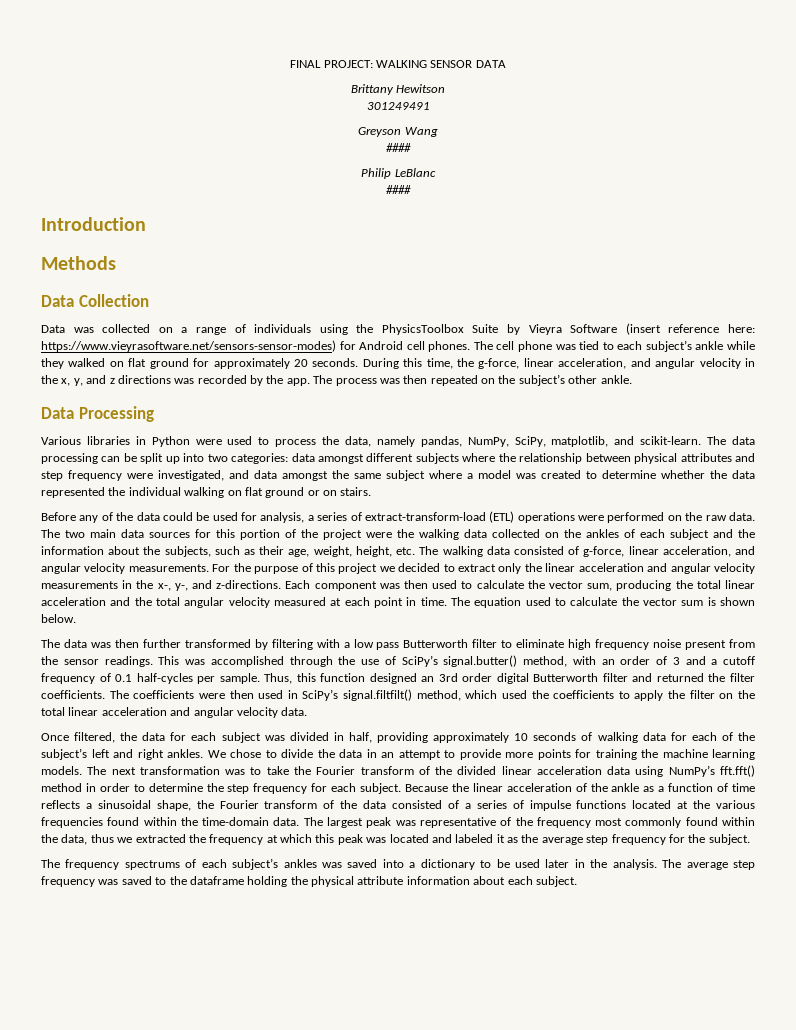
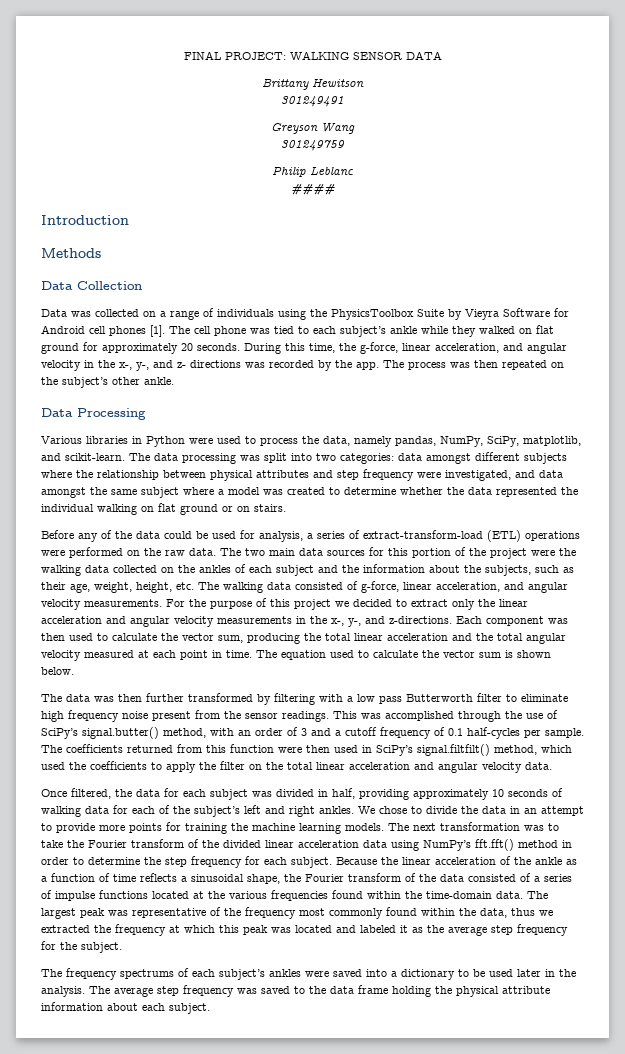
[386,143,411,152] #### -> [281,140,344,151] 301249759
[394,168,436,177] LeBlanc -> [310,166,354,175] Leblanc
[625,323,755,335] [41,340,336,352] (insert reference here: https://www.vieyrasoftware.net/sensors-sensor-modes) -> (550, 312) none
[428,341,471,352] phones. -> [109,325,165,337] phones [1].
[61,375,115,386] x, y, and z -> [119,360,186,371] x-, y-, and z-
[101,453,180,464] can be split up -> [240,453,287,463] was split
[264,673,755,684] [41,690,195,699] Thus, this function designed an 3rd order digital Butterworth filter and returned the filter coefficients. The coefficients -> [41,744,274,753] The coefficients returned from this function
[322,862,342,868] was -> [305,971,329,977] were
[189,876,244,885] dataframe -> [330,985,388,994] data frame

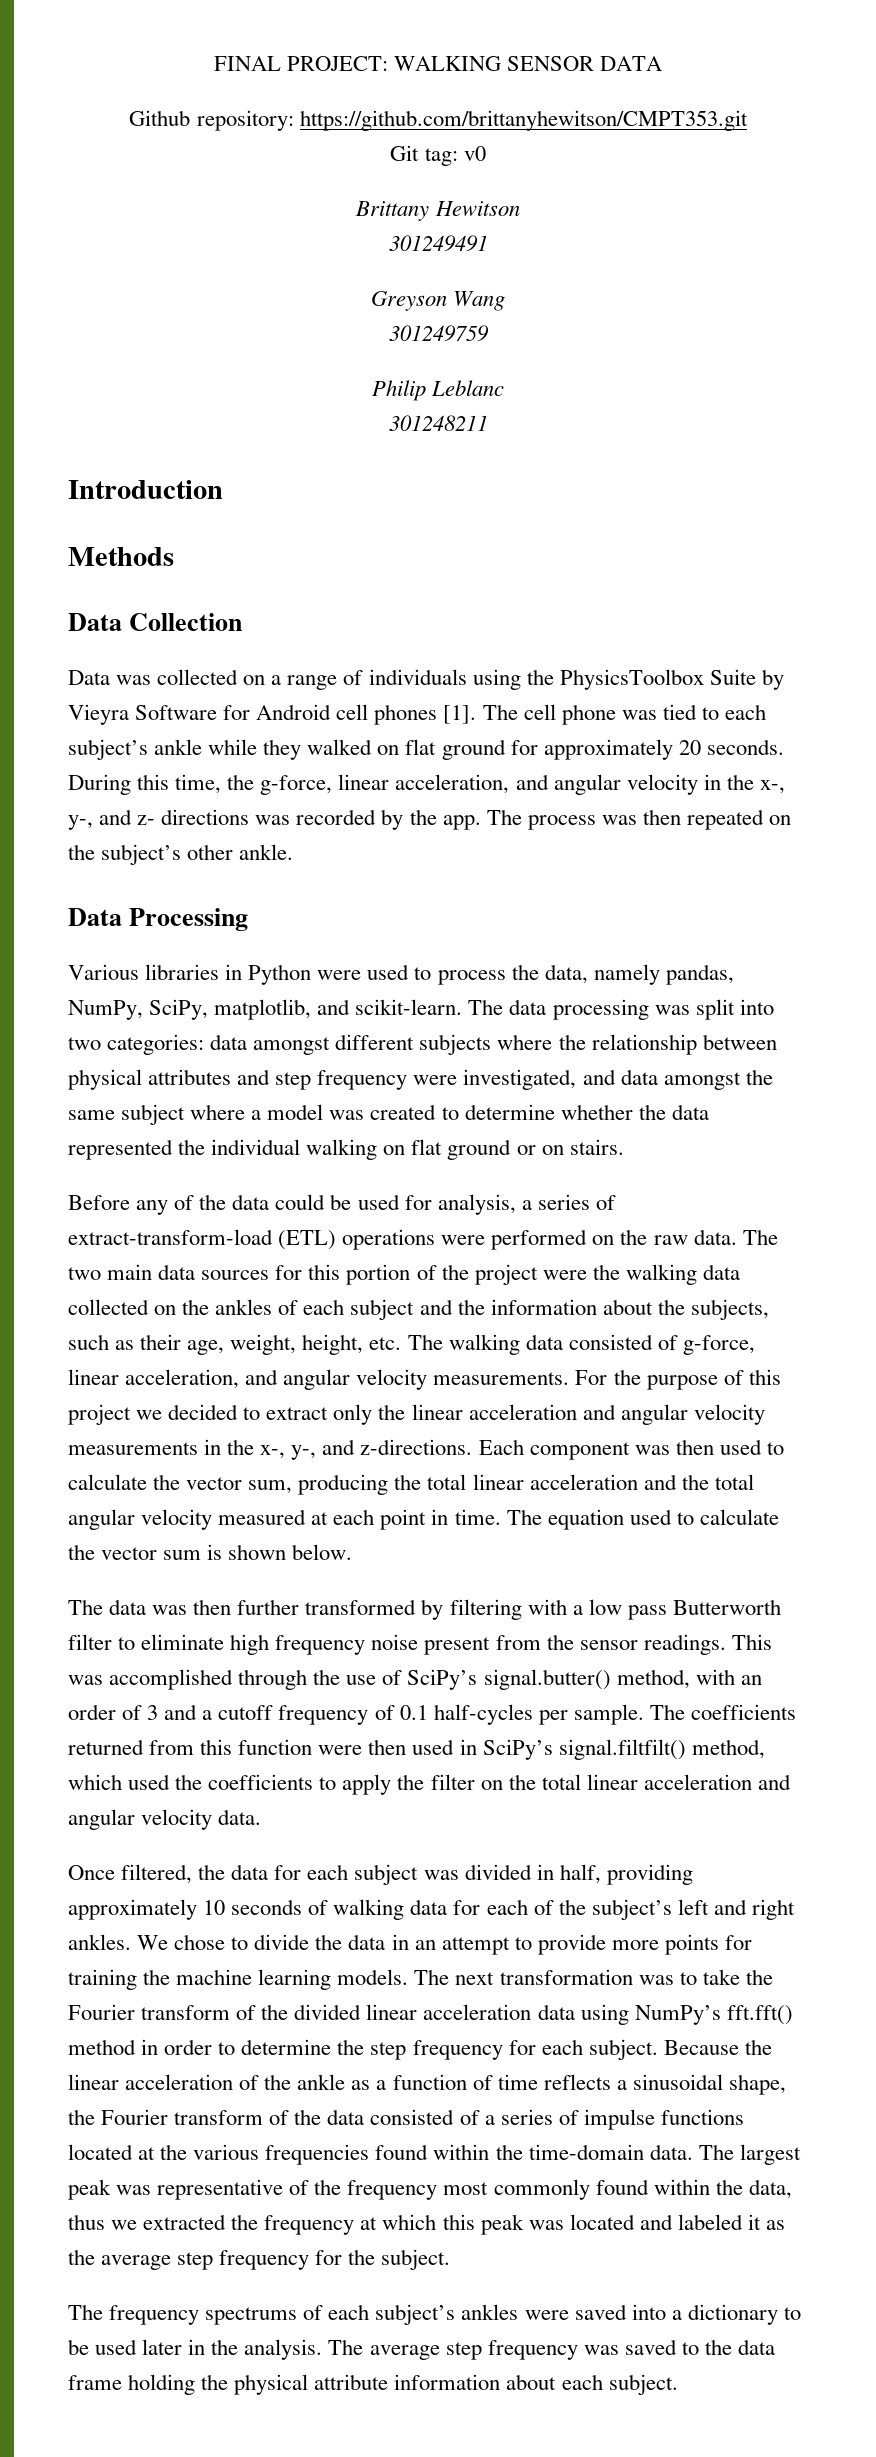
(442, 55) none -> [129,110,748,131] [390,145,486,166] // Github repository: https://github.com/brittanyhewitson/CMPT353.git // Git tag: v0
[290,184,335,195] #### -> [388,415,488,431] 301248211

